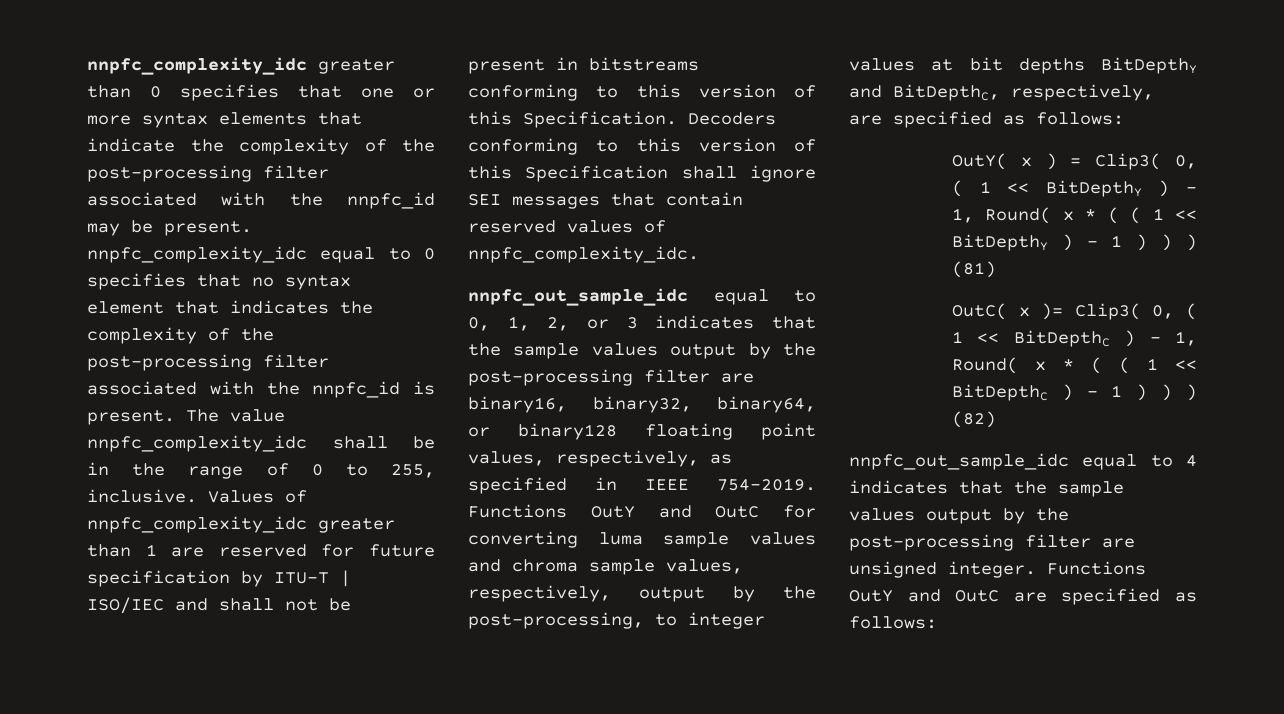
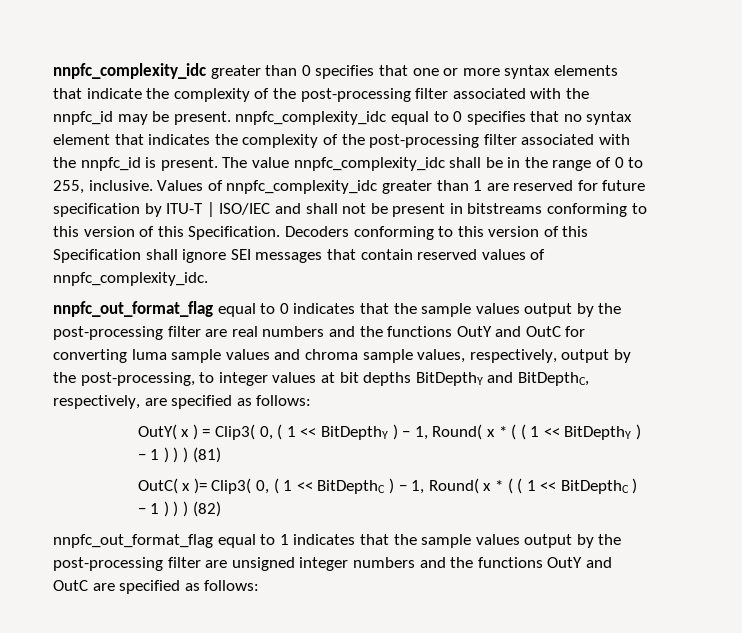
[468,288,816,306] [468,316,638,331] nnpfc_out_sample_idc equal to 0, 1, 2, or 3 -> [53,301,289,317] nnpfc_out_format_flag equal to 0
[468,396,816,413] [468,423,816,440] [468,450,732,467] [468,477,816,494] [468,504,567,518] binary16, binary32, binary64, or binary128 floating point values, respectively, as specified in IEEE 754-2019. Functions -> [231,326,453,337] real numbers and the functions
[849,453,1197,470] nnpfc_out_sample_idc equal to 4 -> [53,534,289,548] nnpfc_out_format_flag equal to 1
[948,561,1146,578] integer. Functions -> [299,557,543,571] integer numbers and the functions

